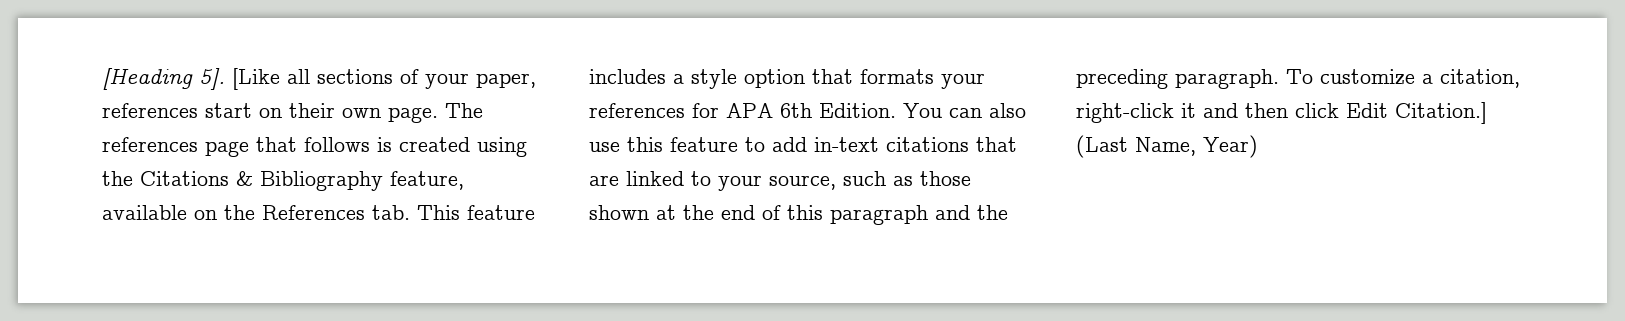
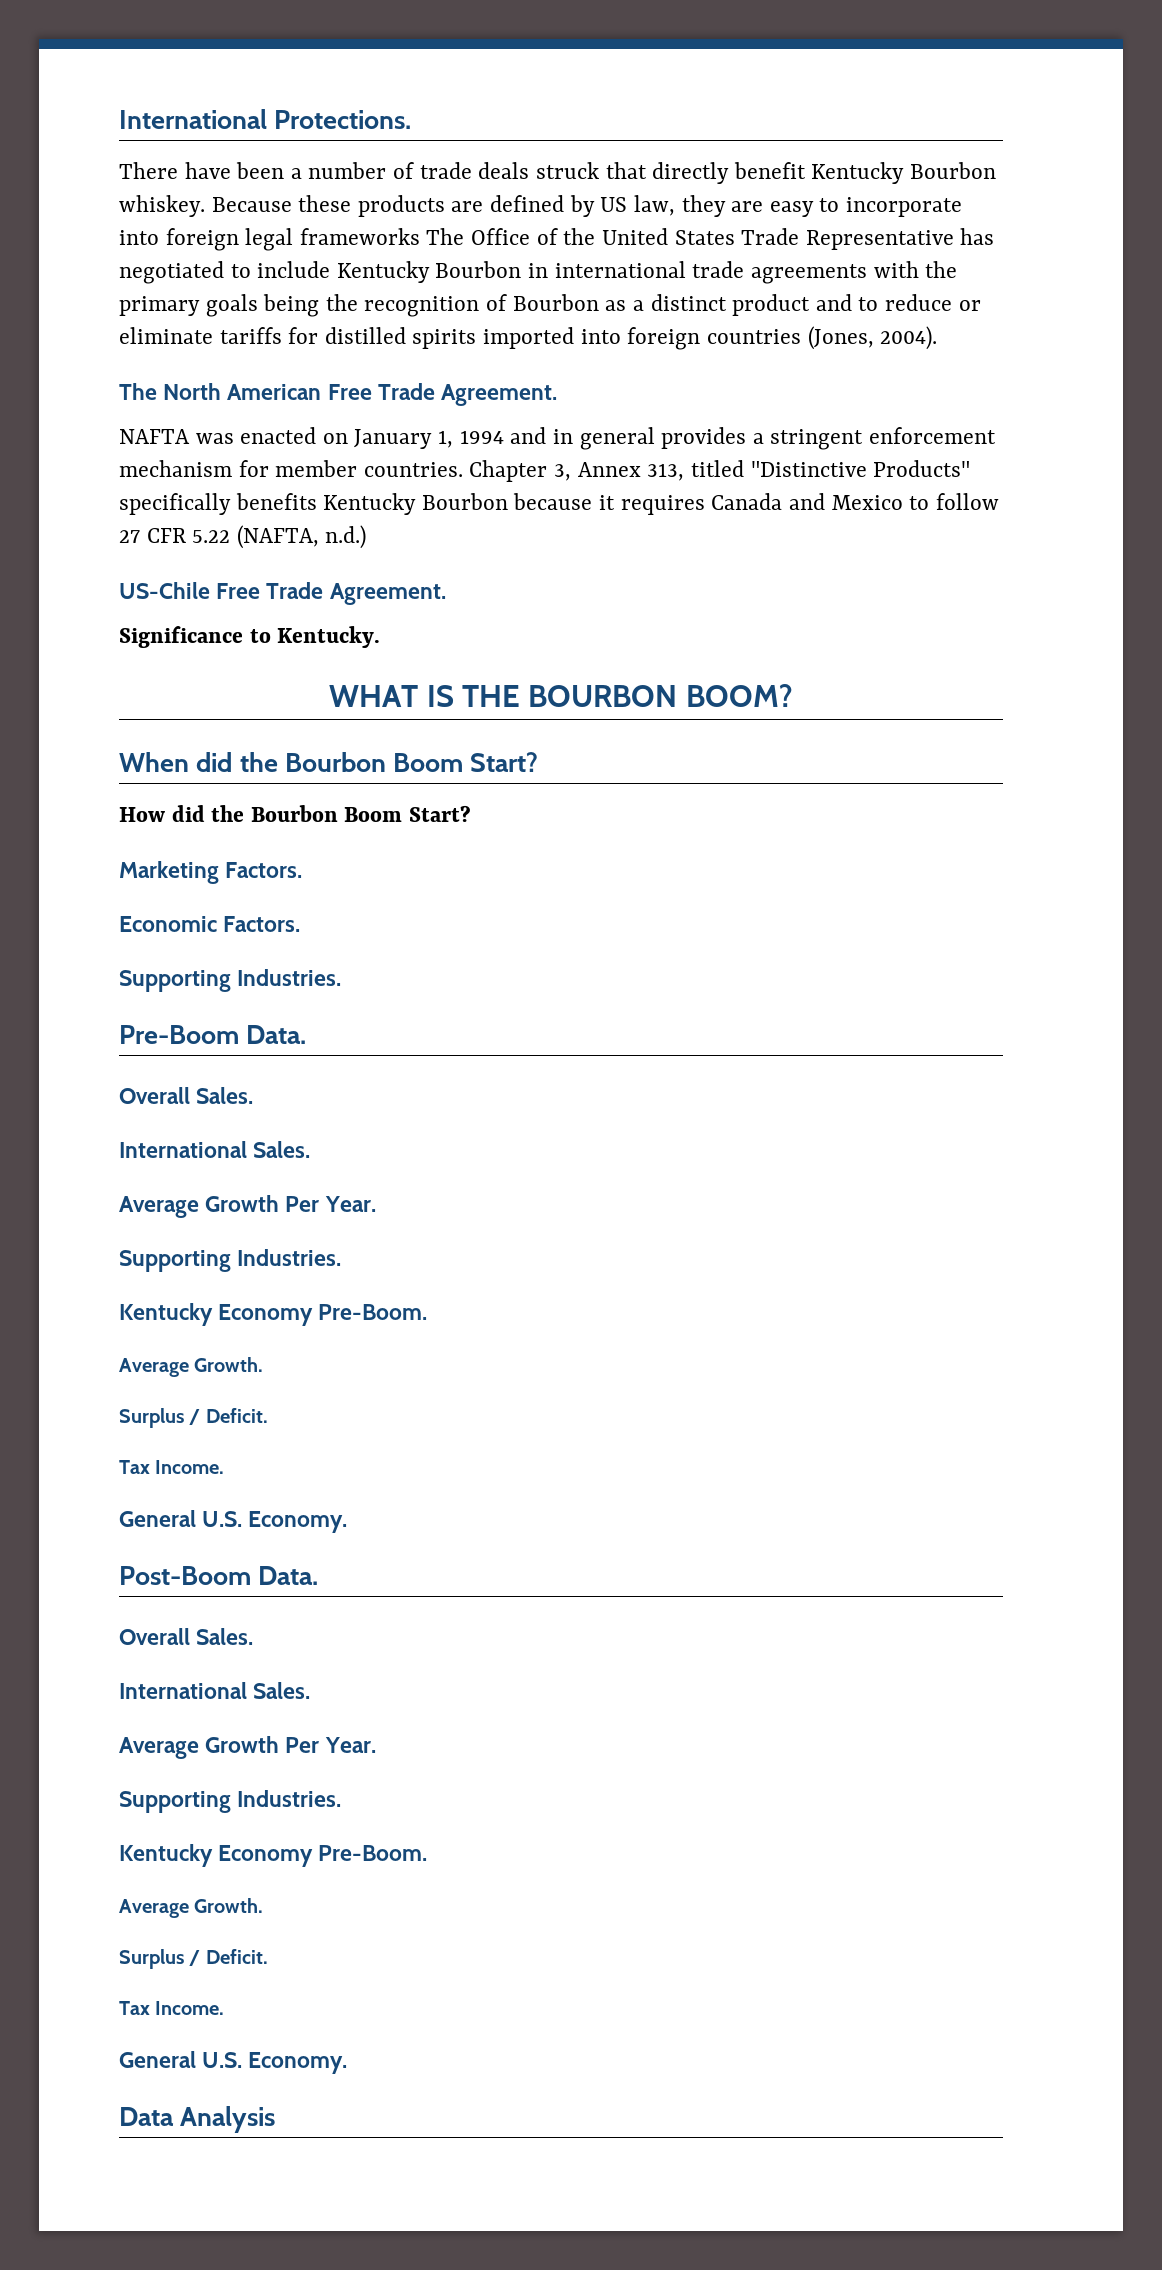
[102,68,536,90] [102,103,483,123] [102,137,527,157] [102,171,464,191] [102,205,535,220] [589,69,985,89] [589,103,1026,118] [589,137,1017,152] [589,171,971,191] [589,205,1008,225] [1076,69,1520,89] [1076,102,1487,124] [1076,135,1258,158] [Heading 5]. [Like all sections of your paper, references start on their own page. The references page that follows is created using the Citations & Bibliography feature, available on the References tab. This feature includes a style option that formats your references for APA 6th Edition. You can also use this feature to add in-text citations that are linked to your source, such as those shown at the end of this paragraph and the preceding paragraph. To customize a citation, right-click it and then click Edit Citation.] (Last Name, Year) -> [119,109,412,129] [119,162,996,184] [119,195,962,217] [119,228,995,251] [119,261,958,284] [119,294,981,317] [119,326,938,350] [119,383,558,406] [119,427,996,450] [119,460,971,482] [119,493,999,515] [119,525,367,549] [119,582,446,605] [119,626,381,648] [329,684,793,707] [119,752,539,772] [119,805,472,822] [119,861,303,884] [119,916,301,932] [119,969,342,992] [119,1025,307,1044] [119,1087,254,1104] [119,1141,311,1158] [119,1195,376,1218] [119,1249,342,1272] [119,1303,428,1326] [119,1357,264,1377] [119,1408,268,1428] [119,1460,225,1474] [119,1510,348,1533] [119,1566,319,1585] [119,1628,254,1645] [119,1682,311,1699] [119,1736,376,1759] [119,1790,342,1813] [119,1844,428,1867] [119,1898,264,1918] [119,1949,268,1969] [119,2001,225,2015] [119,2051,348,2074] [119,2106,276,2133] International Protections. // There have been a number of trade deals struck that directly benefit Kentucky Bourbon whiskey. Because these products are defined by US law, they are easy to incorporate into foreign legal frameworks The Office of the United States Trade Representative has negotiated to include Kentucky Bourbon in international trade agreements with the primary goals being the recognition of Bourbon as a distinct product and to reduce or eliminate tariffs for distilled spirits imported into foreign countries (Jones, 2004). // The North American Free Trade Agreement. // NAFTA was enacted on January 1, 1994 and in general provides a stringent enforcement mechanism for member countries. Chapter 3, Annex 313, titled "Distinctive Products" specifically benefits Kentucky Bourbon because it requires Canada and Mexico to follow 27 CFR 5.22 (NAFTA, n.d.) // US-Chile Free Trade Agreement. // Significance to Kentucky. // WHAT IS THE BOURBON BOOM? // When did the Bourbon Boom Start? // How did the Bourbon Boom Start? // Marketing Factors. // Economic Factors. // Supporting Industries. // Pre-Boom Data. // Overall Sales. // International Sales. // Average Growth Per Year. // Supporting Industries. // Kentucky Economy Pre-Boom. // Average Growth. // Surplus / Deficit. // Tax Income. // General U.S. Economy. // Post-Boom Data. // Overall Sales. // International Sales. // Average Growth Per Year. // Supporting Industries. // Kentucky Economy Pre-Boom. // Average Growth. // Surplus / Deficit. // Tax Income. // General U.S. Economy. // Data Analysis

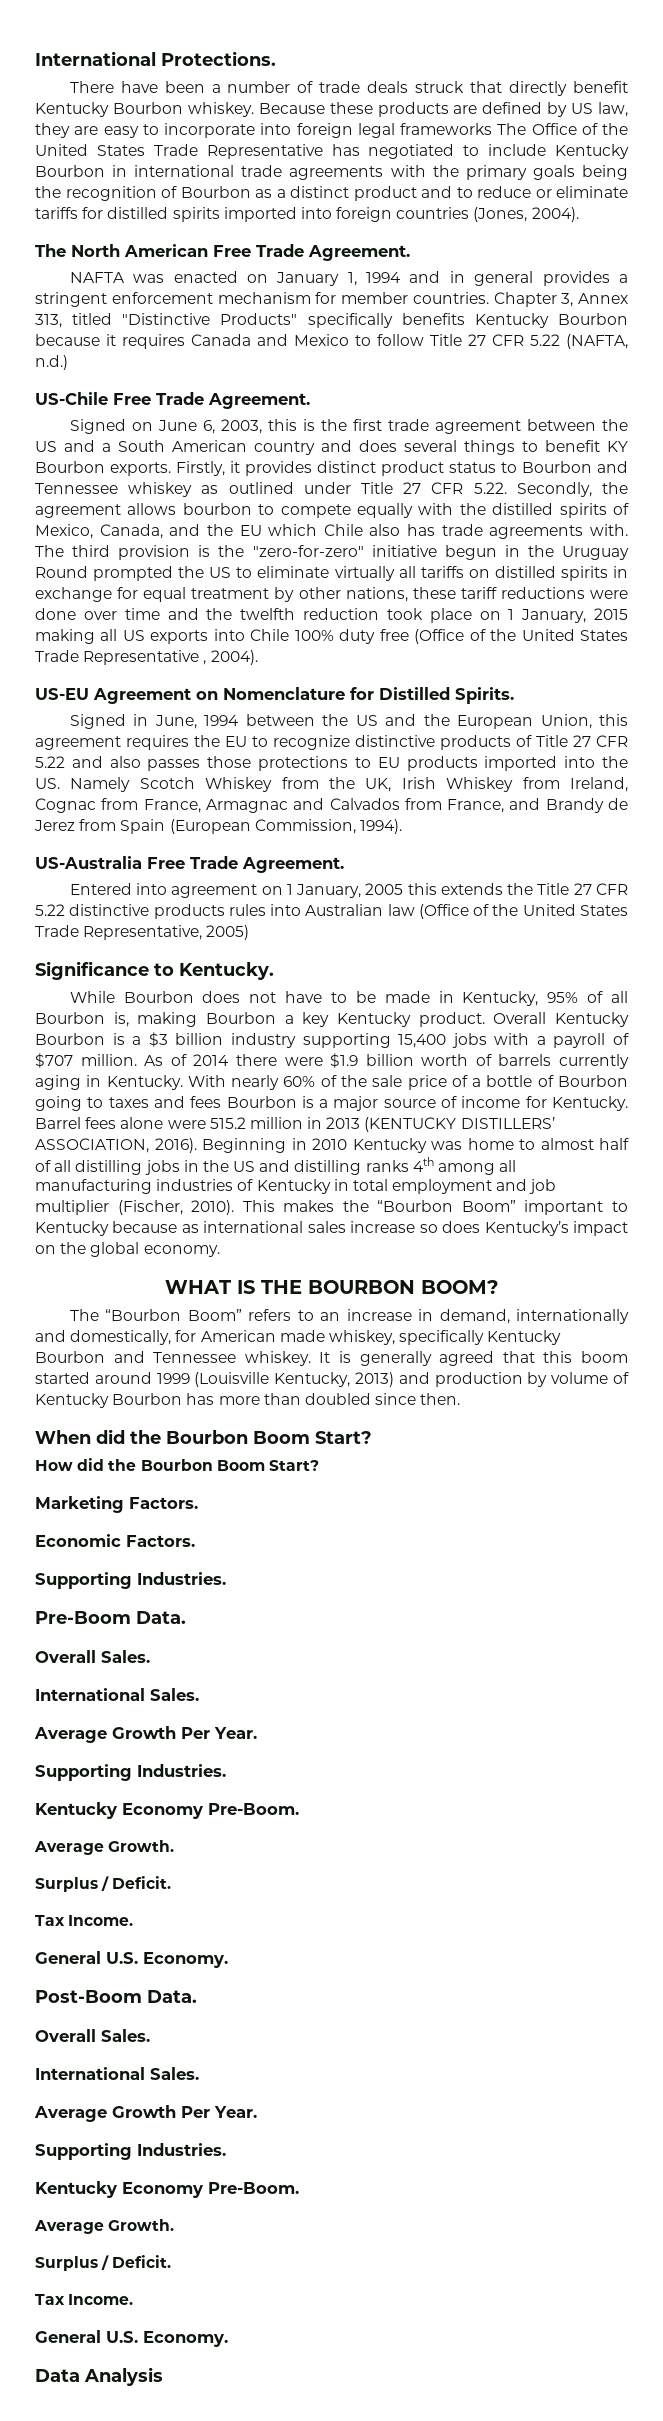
(999, 501) none -> [430,334,462,346] Title
[119,626,381,648] Significance to Kentucky. -> [69,419,628,434] [35,440,628,455] [35,461,628,476] [35,482,628,497] [35,503,629,518] [35,524,628,539] [35,545,630,560] [35,566,628,581] [35,587,629,602] [35,608,628,623] [35,629,628,644] [35,650,258,665] [35,687,514,704] [69,714,628,729] [35,735,628,750] [35,756,628,771] [35,777,628,792] [35,798,628,813] [34,819,402,834] [35,856,344,873] [69,883,628,898] [35,904,628,919] [35,925,250,940] [35,961,274,980] [69,991,628,1006] [35,1012,630,1027] [35,1032,629,1048] [35,1053,629,1069] [35,1075,628,1090] [35,1096,629,1111] [35,1117,555,1132] [35,1138,629,1153] [35,1157,517,1175] [35,1179,557,1194] [35,1200,628,1215] [35,1221,629,1236] [35,1242,220,1257] Signed on June 6, 2003, this is the first trade agreement between the US and a South American country and does several things to benefit KY Bourbon exports. Firstly, it provides distinct product status to Bourbon and Tennessee whiskey as outlined under Title 27 CFR 5.22. Secondly, the agreement allows bourbon to compete equally with the distilled spirits of Mexico, Canada, and the EU which Chile also has trade agreements with. The third provision is the "zero-for-zero" initiative begun in the Uruguay Round prompted the US to eliminate virtually all tariffs on distilled spirits in exchange for equal treatment by other nations, these tariff reductions were done over time and the twelfth reduction took place on 1 January, 2015 making all US exports into Chile 100% duty free (Office of the United States Trade Representative , 2004). // US-EU Agreement on Nomenclature for Distilled Spirits. // Signed in June, 1994 between the US and the European Union, this agreement requires the EU to recognize distinctive products of Title 27 CFR 5.22 and also passes those protections to EU products imported into the US. Namely Scotch Whiskey from the UK, Irish Whiskey from Ireland, Cognac from France, Armagnac and Calvados from France, and Brandy de Jerez from Spain (European Commission, 1994). // US-Australia Free Trade Agreement. // Entered into agreement on 1 January, 2005 this extends the Title 27 CFR 5.22 distinctive products rules into Australian law (Office of the United States Trade Representative, 2005) // Significance to Kentucky. // While Bourbon does not have to be made in Kentucky, 95% of all Bourbon is, making Bourbon a key Kentucky product. Overall Kentucky Bourbon is a $3 billion industry supporting 15,400 jobs with a payroll of $707 million. As of 2014 there were $1.9 billion worth of barrels currently aging in Kentucky. With nearly 60% of the sale price of a bottle of Bourbon going to taxes and fees Bourbon is a major source of income for Kentucky. Barrel fees alone were 515.2 million in 2013 (KENTUCKY DISTILLERS’ ASSOCIATION, 2016). Beginning in 2010 Kentucky was home to almost half of all distilling jobs in the US and distilling ranks 4th among all manufacturing industries of Kentucky in total employment and job multiplier (Fischer, 2010). This makes the “Bourbon Boom” important to Kentucky because as international sales increase so does Kentucky’s impact on the global economy.
(793, 695) none -> [69,1309,629,1324] [35,1330,562,1345] [35,1351,629,1366] [35,1372,629,1387] [35,1393,461,1408] // The “Bourbon Boom” refers to an increase in demand, internationally and domestically, for American made whiskey, specifically Kentucky Bourbon and Tennessee whiskey. It is generally agreed that this boom started around 1999 (Louisville Kentucky, 2013) and production by volume of Kentucky Bourbon has more than doubled since then.

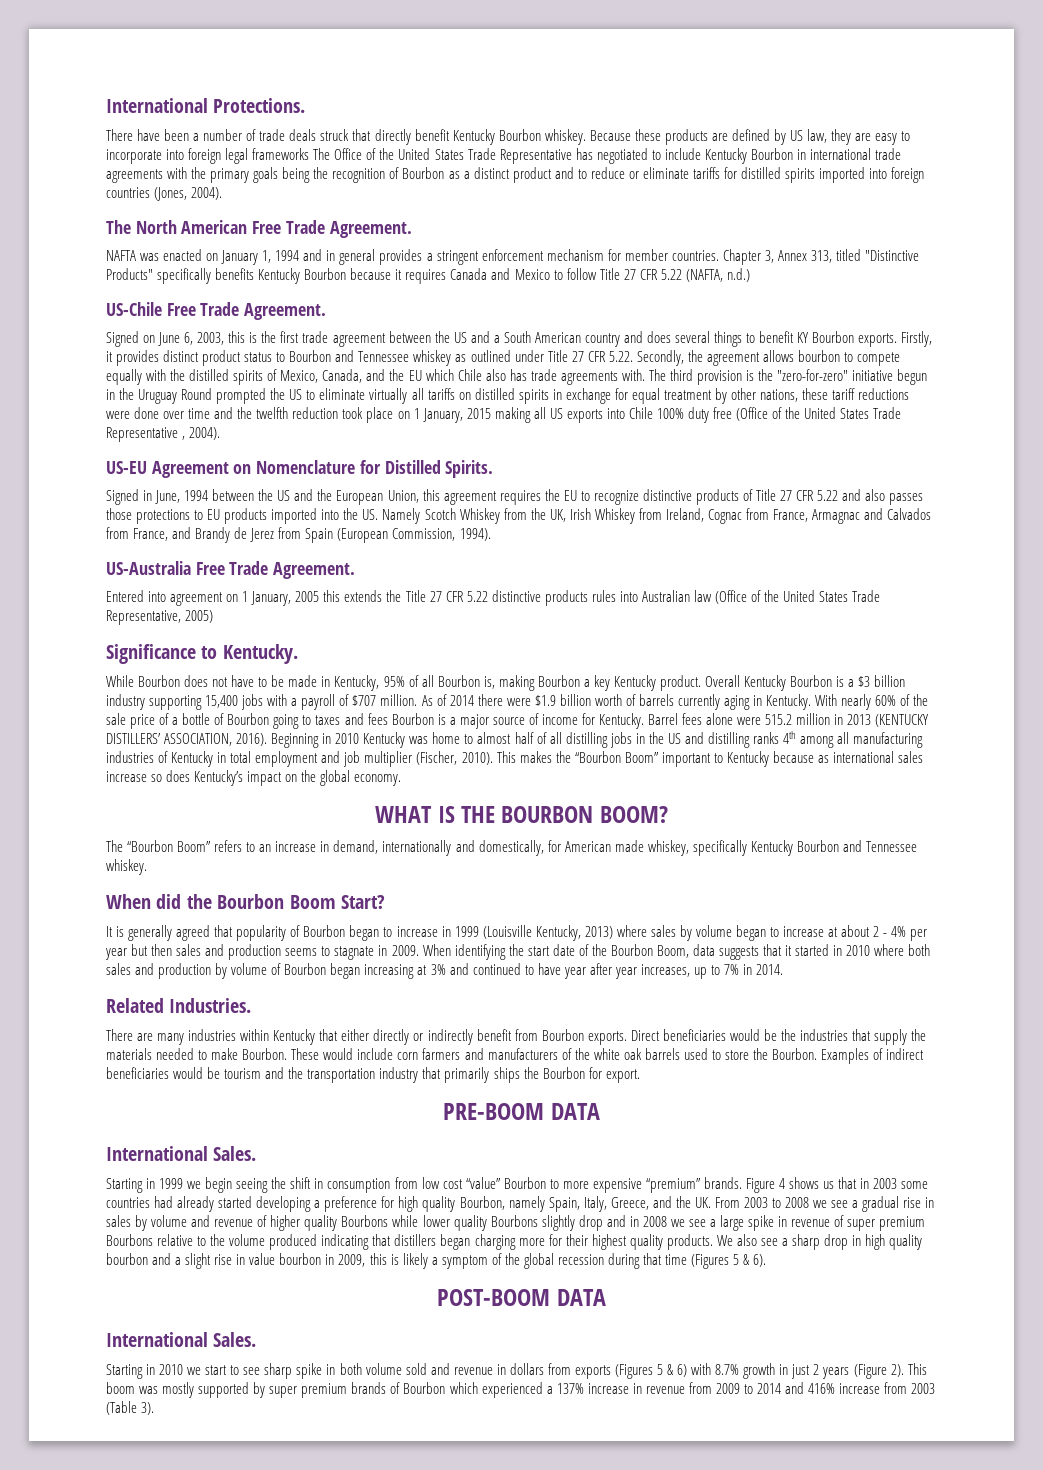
[319,1351,629,1366] [35,1372,629,1387] [35,1393,461,1408] It is generally agreed that this boom started around 1999 (Louisville Kentucky, 2013) and production by volume of Kentucky Bourbon has more than doubled since then. -> (147, 867) none
[35,1458,319,1471] [35,1496,198,1513] [35,1534,195,1547] [35,1572,226,1589] [35,1611,186,1624] [35,1650,150,1663] [35,1688,199,1701] [34,1726,257,1743] [35,1764,226,1781] [35,1802,299,1819] [34,1840,175,1855] [35,1876,172,1892] [35,1915,134,1926] [35,1951,228,1968] [35,1990,197,2003] [35,2029,150,2042] [35,2067,199,2080] [34,2105,257,2122] [35,2143,226,2160] [35,2181,299,2198] [34,2219,175,2234] [35,2255,172,2271] [35,2294,134,2305] [35,2330,228,2347] [35,2367,163,2386] How did the Bourbon Boom Start? // Marketing Factors. // Economic Factors. // Supporting Industries. // Pre-Boom Data. // Overall Sales. // International Sales. // Average Growth Per Year. // Supporting Industries. // Kentucky Economy Pre-Boom. // Average Growth. // Surplus / Deficit. // Tax Income. // General U.S. Economy. // Post-Boom Data. // Overall Sales. // International Sales. // Average Growth Per Year. // Supporting Industries. // Kentucky Economy Pre-Boom. // Average Growth. // Surplus / Deficit. // Tax Income. // General U.S. Economy. // Data Analysis -> [106,925,928,941] [105,944,931,960] [106,963,784,979] [106,998,252,1013] [106,1029,927,1045] [106,1048,925,1064] [106,1067,640,1083] [443,1103,600,1120] [106,1146,257,1161] [106,1177,929,1193] [106,1196,935,1212] [106,1215,926,1231] [106,1234,923,1250] [106,1253,767,1269] [437,1289,606,1306] [106,1332,257,1347] [106,1363,927,1379] [106,1382,936,1398] [106,1401,155,1415] It is generally agreed that popularity of Bourbon began to increase in 1999 (Louisville Kentucky, 2013) where sales by volume began to increase at about 2 - 4% per year but then sales and production seems to stagnate in 2009. When identifying the start date of the Bourbon Boom, data suggests that it started in 2010 where both sales and production by volume of Bourbon began increasing at 3% and continued to have year after year increases, up to 7% in 2014. // Related Industries. // There are many industries within Kentucky that either directly or indirectly benefit from Bourbon exports. Direct beneficiaries would be the industries that supply the materials needed to make Bourbon. These would include corn farmers and manufacturers of the white oak barrels used to store the Bourbon. Examples of indirect beneficiaries would be tourism and the transportation industry that primarily ships the Bourbon for export. // PRE-BOOM DATA // International Sales. // Starting in 1999 we begin seeing the shift in consumption from low cost “value” Bourbon to more expensive “premium” brands. Figure 4 shows us that in 2003 some countries had already started developing a preference for high quality Bourbon, namely Spain, Italy, Greece, and the UK. From 2003 to 2008 we see a gradual rise in sales by volume and revenue of higher quality Bourbons while lower quality Bourbons slightly drop and in 2008 we see a large spike in revenue of super premium Bourbons relative to the volume produced indicating that distillers began charging more for their highest quality products. We also see a sharp drop in high quality bourbon and a slight rise in value bourbon in 2009, this is likely a symptom of the global recession during that time (Figures 5 & 6). // POST-BOOM DATA // International Sales. // Starting in 2010 we start to see sharp spike in both volume sold and revenue in dollars from exports (Figures 5 & 6) with 8.7% growth in just 2 years (Figure 2). This boom was mostly supported by super premium brands of Bourbon which experienced a 137% increase in revenue from 2009 to 2014 and 416% increase from 2003 (Table 3).

